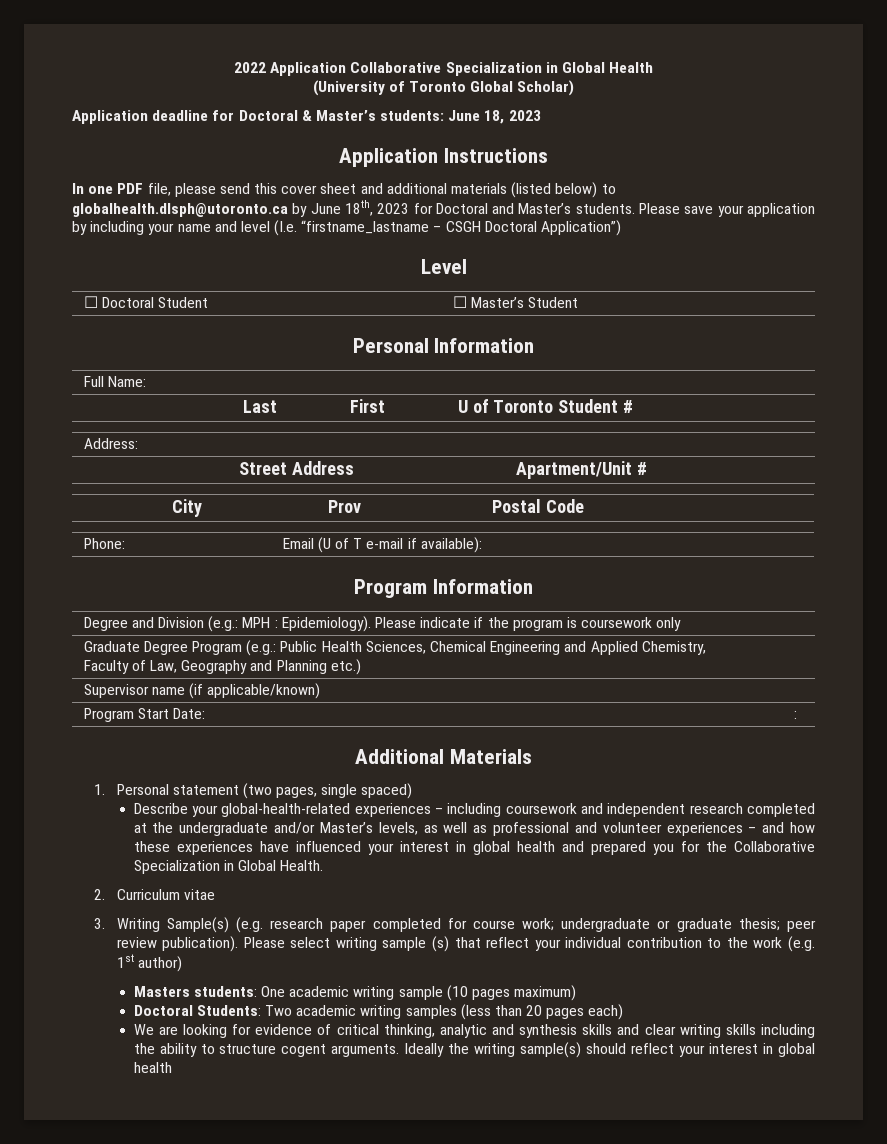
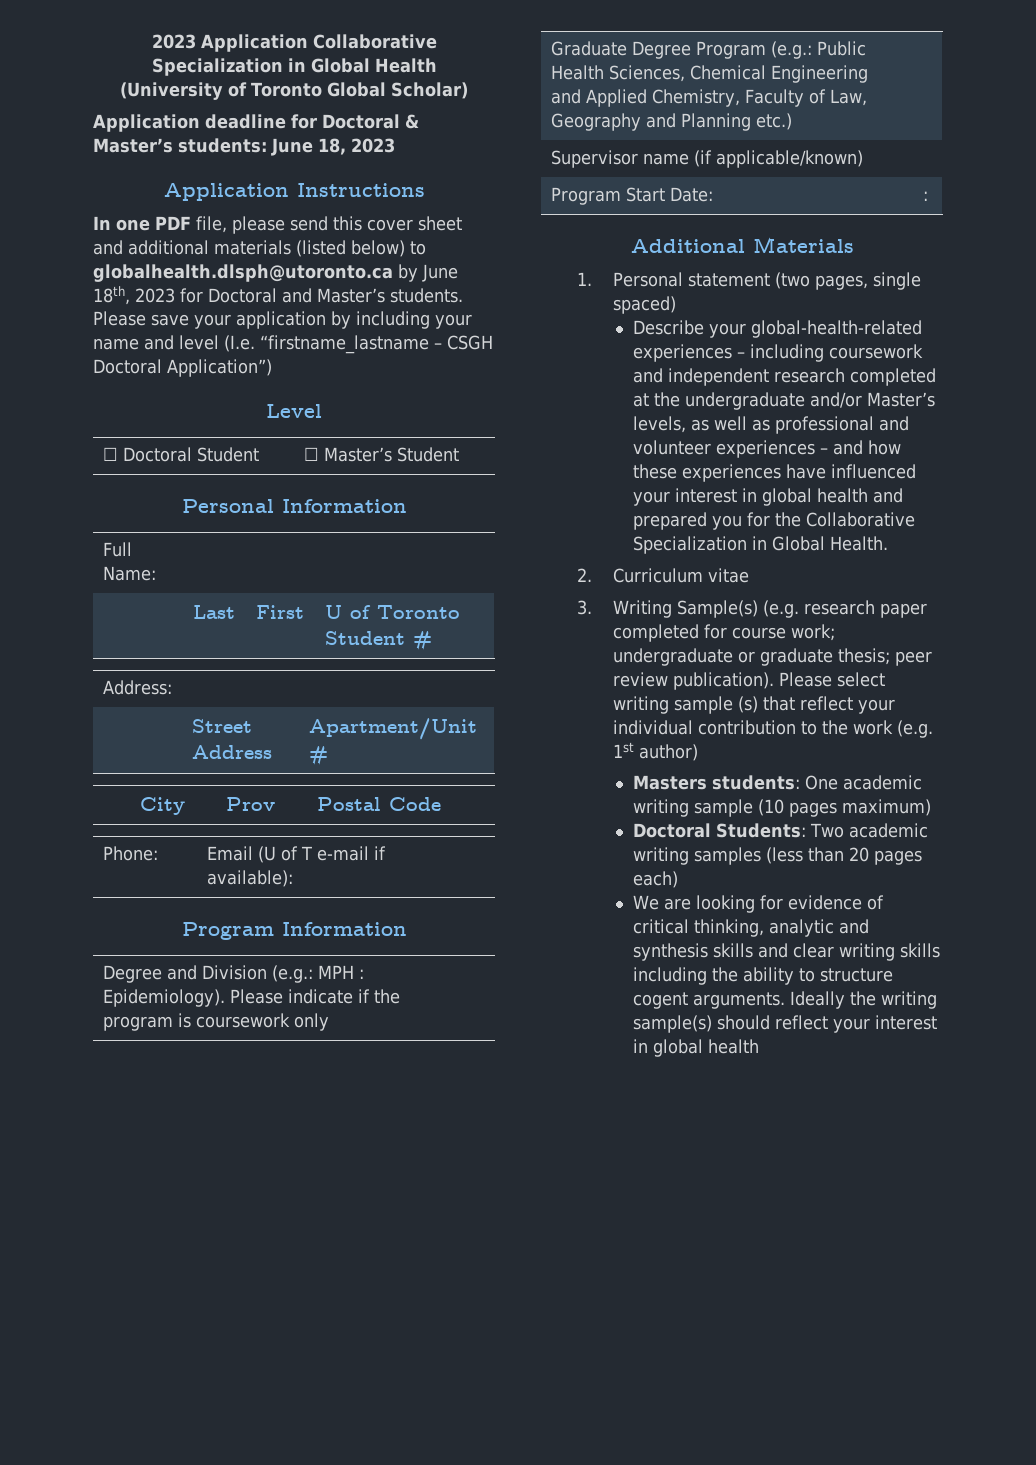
[233,62,266,73] 2022 -> [151,34,196,49] 2023

